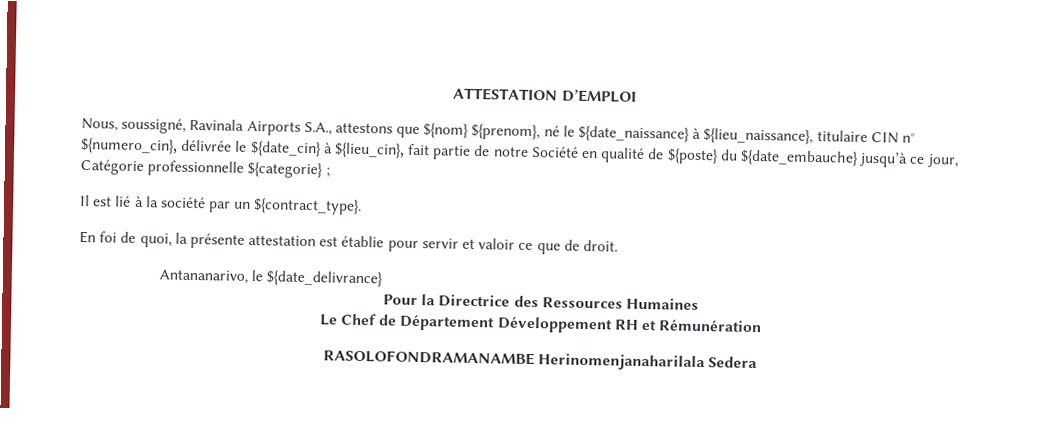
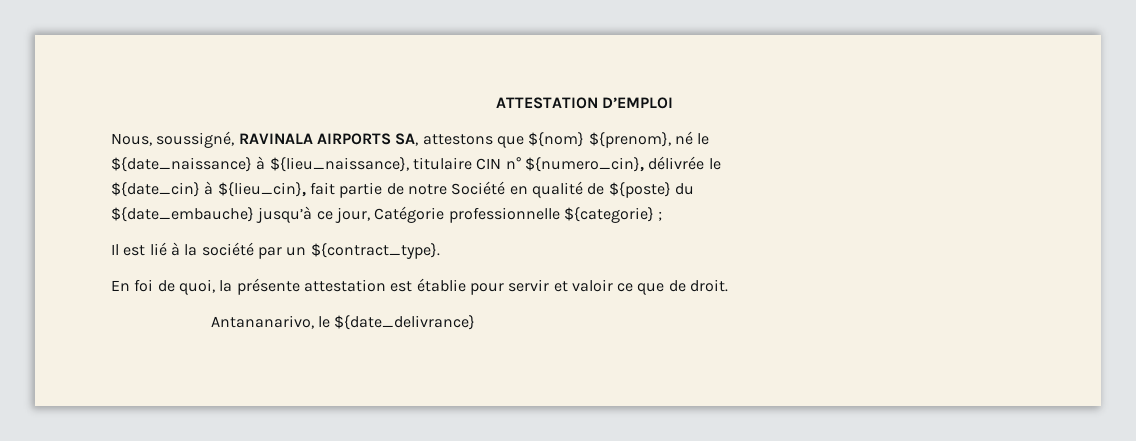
[189,118,332,136] Ravinala Airports S.A., -> [238,133,419,146] RAVINALA AIRPORTS SA,
(575, 131) none -> (710, 139) //
(248, 146) none -> (721, 164) //
(738, 155) none -> (694, 189) //
[383,294,699,310] [318,313,763,334] [322,349,758,372] // Pour la Directrice des Ressources Humaines // Le Chef de Département Développement RH et Rémunération // RASOLOFONDRAMANAMBE Herinomenjanaharilala Sedera -> (476, 322) none

